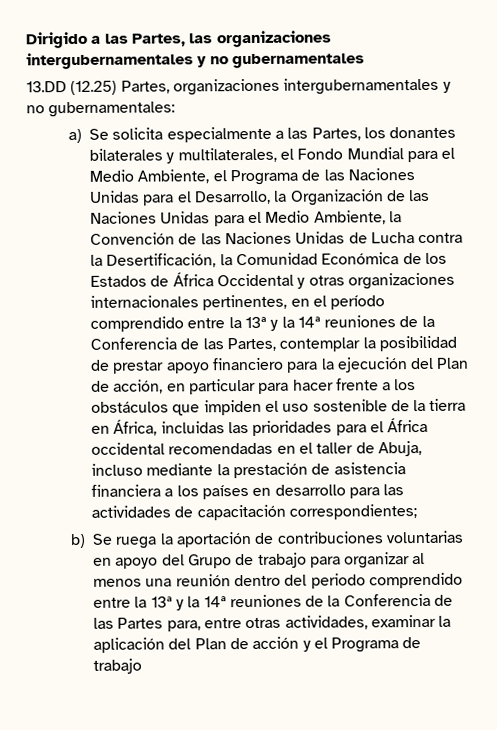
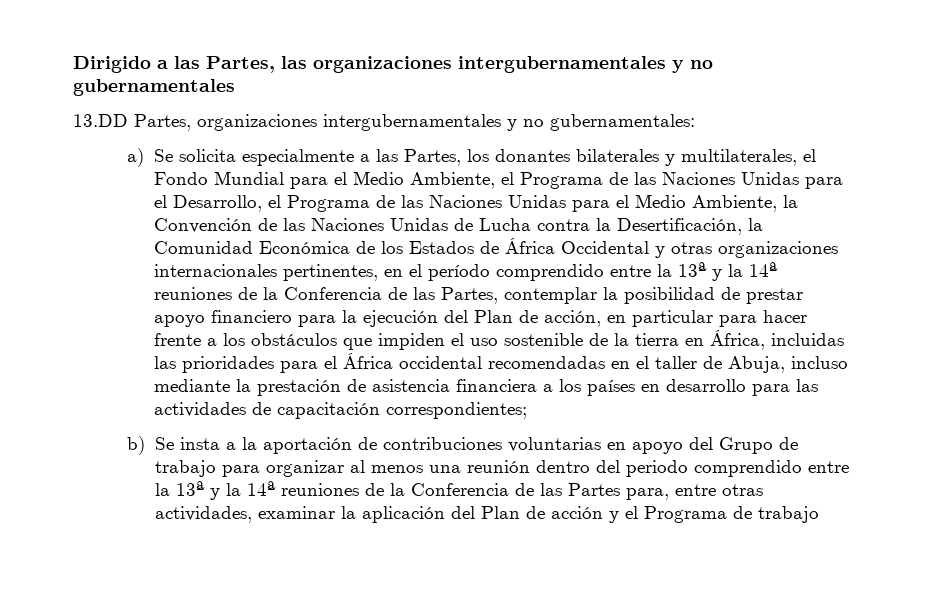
[70,80,118,96] (12.25) -> (128, 120) none
[273,189,384,206] la Organización -> [268,195,371,212] el Programa
[115,536,158,549] ruega -> [179,437,236,450] insta a

